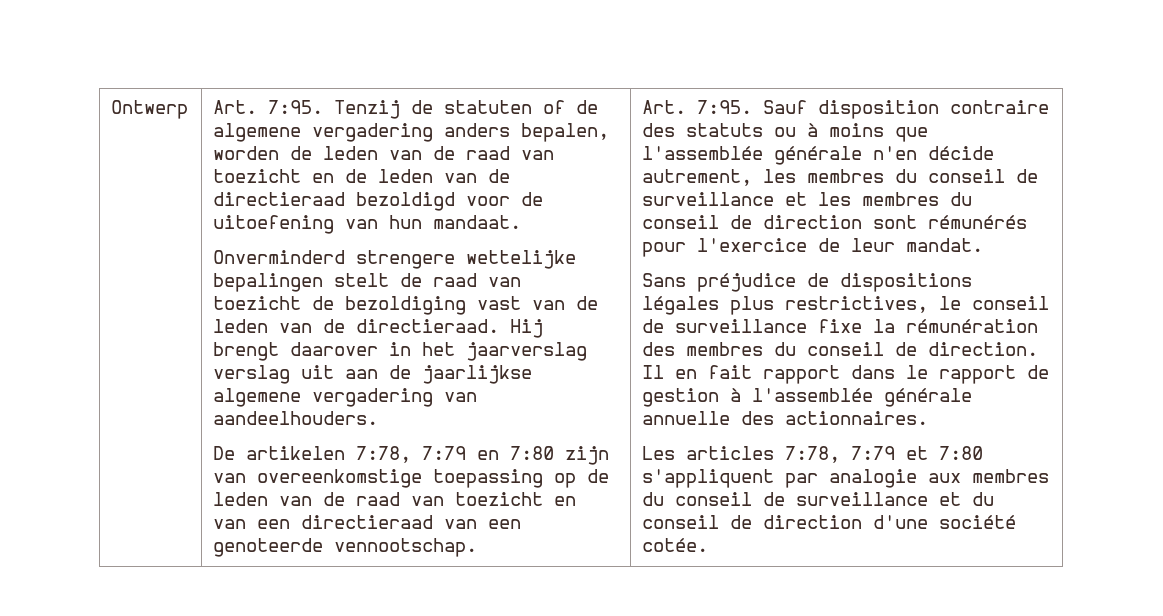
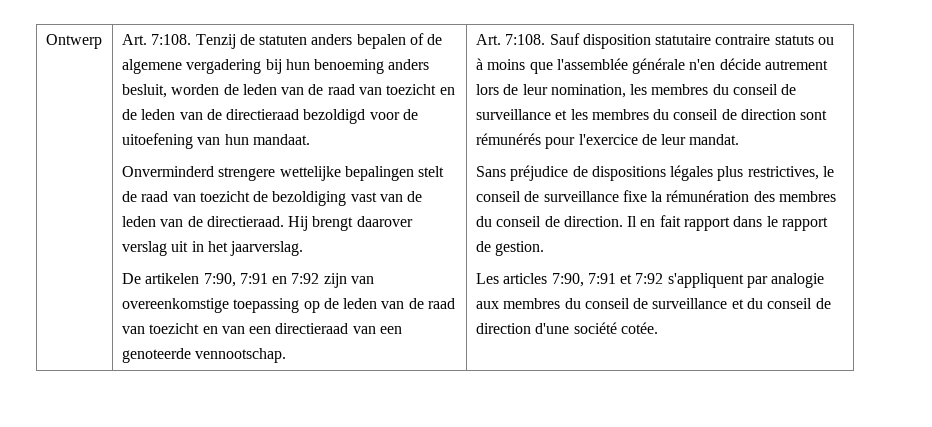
[268,100,324,114] 7:95. -> [151,34,192,45] 7:108.
(533, 107) none -> [311,34,406,49] anders bepalen
[444,123,610,142] anders bepalen, -> [265,59,430,74] [121,84,167,98] bij hun benoeming anders besluit,
[389,342,588,361] [213,365,533,384] [213,388,478,407] [213,411,379,425] [213,446,555,463] in het jaarverslag verslag uit aan de jaarlijkse algemene vergadering van aandeelhouders. // De artikelen 7:78, 7:79 en 7:80 -> [121,241,304,256] [121,273,320,287] verslag uit in het jaarverslag. // De artikelen 7:90, 7:91 en 7:92
[697,100,753,114] 7:95. -> [505,34,546,45] 7:108.
[950,100,1050,114] [642,123,676,137] contraire des -> [655,34,771,45] statutaire contraire
[642,169,753,186] autrement, -> [765,60,829,70] [475,84,626,98] autrement lors de leur nomination,
[642,388,973,407] [642,411,929,425] [642,446,984,463] gestion à l'assemblée générale annuelle des actionnaires. // Les articles 7:78, 7:79 et 7:80 -> [495,241,545,256] [475,273,664,287] gestion. // Les articles 7:90, 7:91 et 7:92

